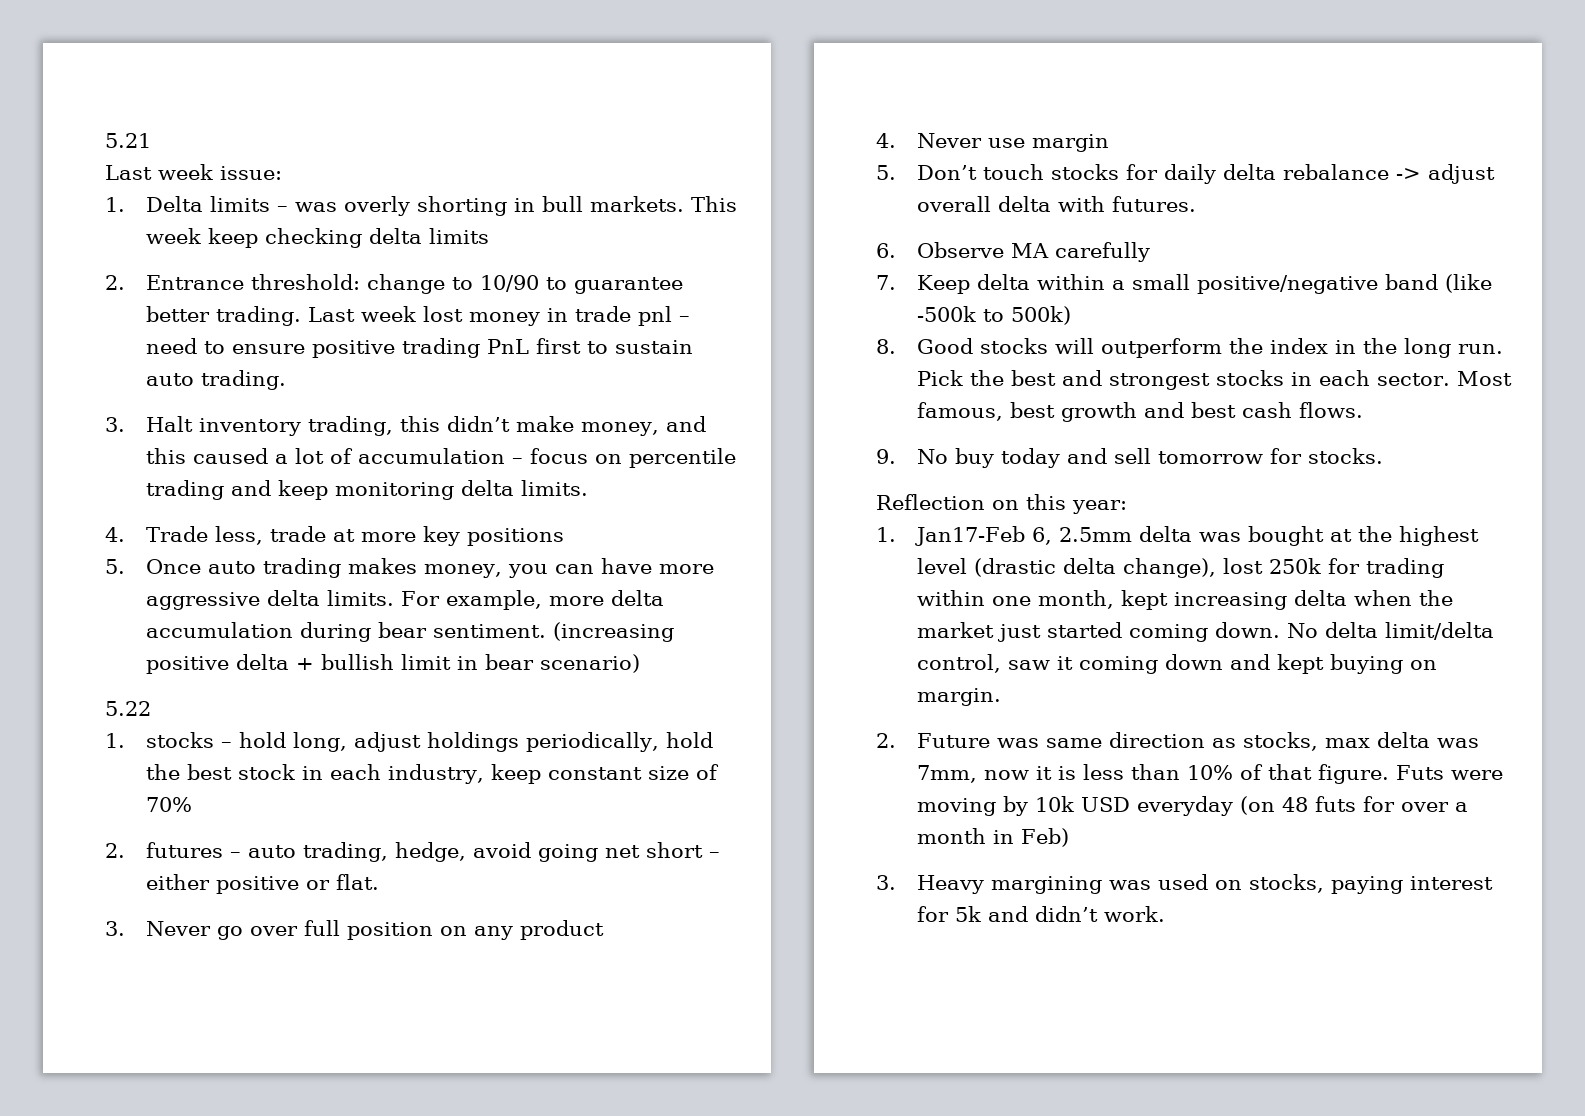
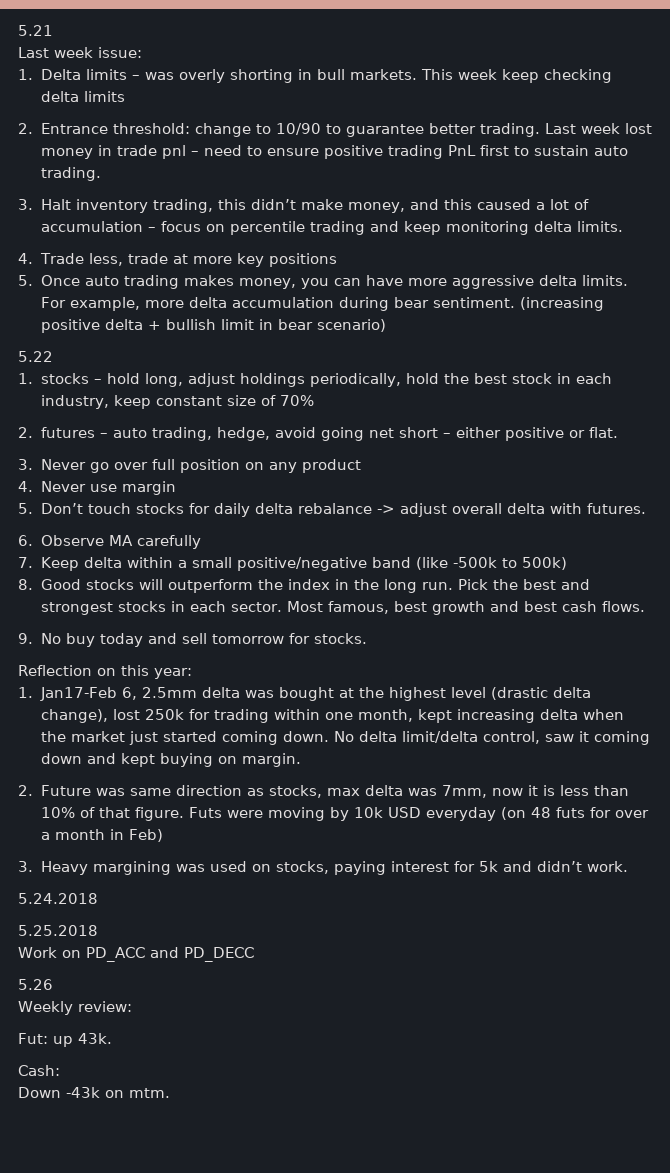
(1165, 914) none -> [18,893,98,904] [18,925,98,936] [18,947,254,962] [18,979,53,990] [18,1001,132,1015] [18,1033,112,1047] [18,1065,60,1076] [18,1087,170,1098] // 5.24.2018 // 5.25.2018 // Work on PD_ACC and PD_DECC // 5.26 // Weekly review: // Fut: up 43k. // Cash: // Down -43k on mtm.

